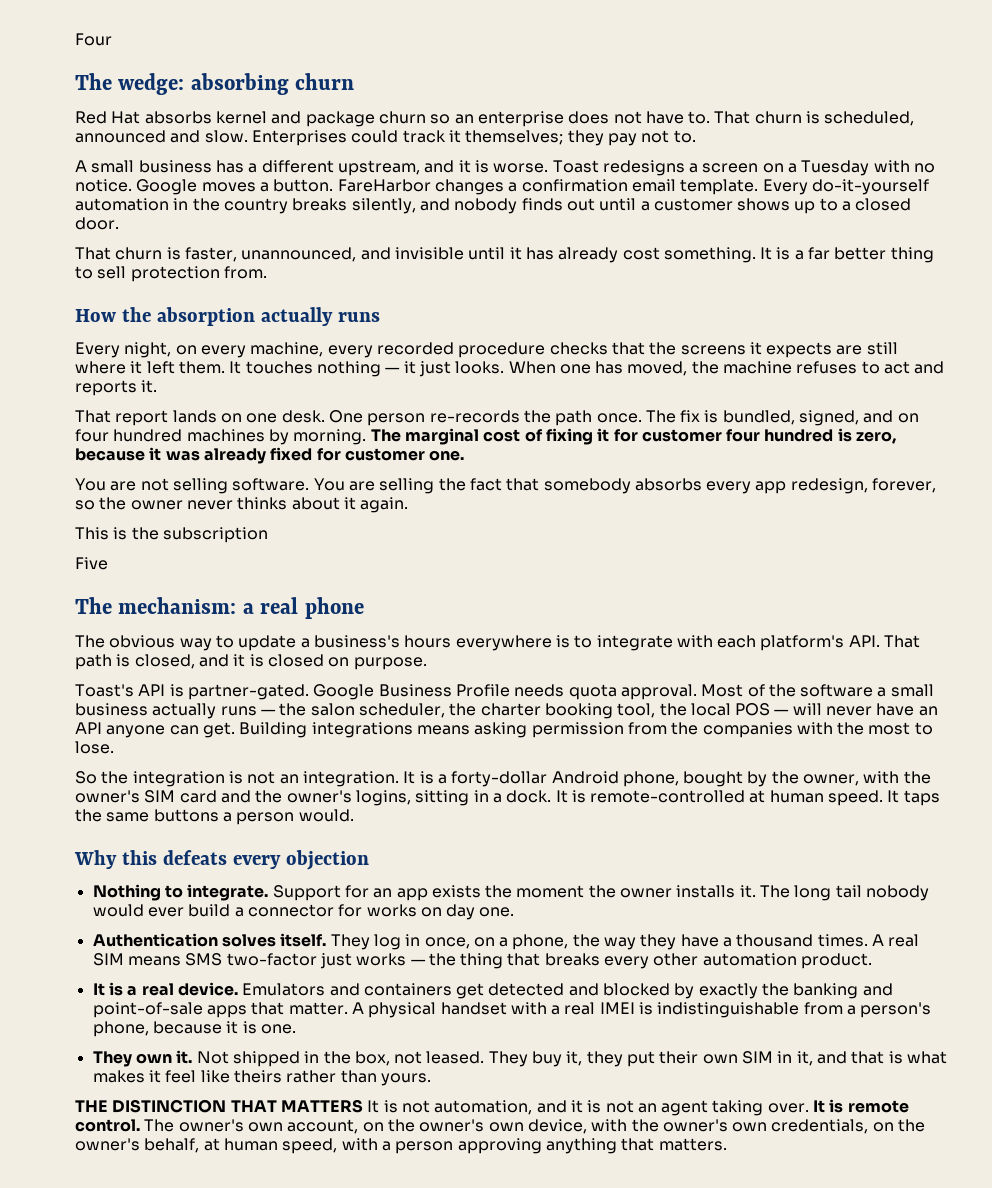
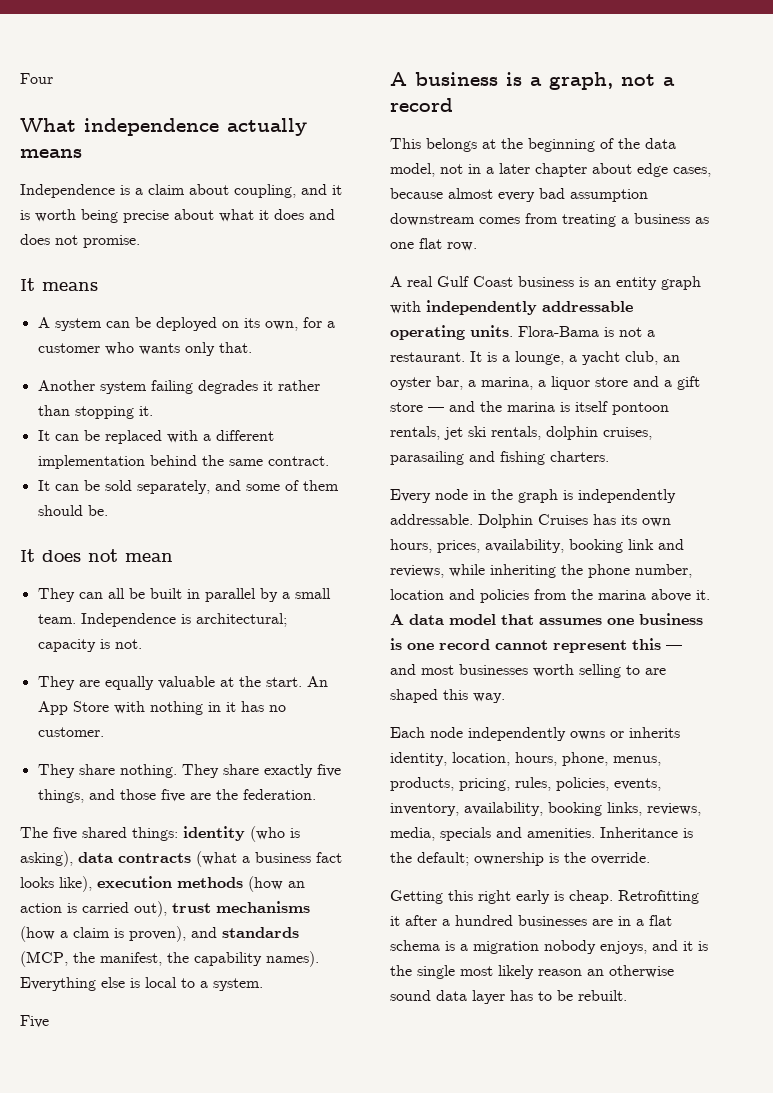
[75,73,355,95] [75,111,915,127] [75,130,696,146] [75,160,936,176] [75,179,929,195] [75,198,912,214] [75,217,119,230] [75,247,934,263] [75,266,267,282] [75,307,380,326] [75,342,898,358] [75,361,945,377] [75,380,158,396] [75,410,919,426] [75,428,897,445] [75,447,465,464] [75,478,937,494] [75,497,409,513] [75,527,268,543] [75,557,108,570] [75,597,364,619] [75,635,921,651] [75,654,427,670] [75,684,934,700] [75,703,938,719] [75,722,933,738] [75,741,114,754] [75,771,931,787] [75,790,940,806] [75,809,354,825] [74,850,369,870] [92,884,930,901] [92,904,515,920] [92,933,920,950] [92,953,873,969] [92,982,893,999] [92,1002,932,1018] [92,1021,296,1037] [92,1050,947,1067] [92,1070,431,1086] [75,1099,909,1116] [75,1119,926,1134] [75,1138,727,1154] The wedge: absorbing churn // Red Hat absorbs kernel and package churn so an enterprise does not have to. That churn is scheduled, announced and slow. Enterprises could track it themselves; they pay not to. // A small business has a different upstream, and it is worse. Toast redesigns a screen on a Tuesday with no notice. Google moves a button. FareHarbor changes a confirmation email template. Every do-it-yourself automation in the country breaks silently, and nobody finds out until a customer shows up to a closed door. // That churn is faster, unannounced, and invisible until it has already cost something. It is a far better thing to sell protection from. // How the absorption actually runs // Every night, on every machine, every recorded procedure checks that the screens it expects are still where it left them. It touches nothing — it just looks. When one has moved, the machine refuses to act and reports it. // That report lands on one desk. One person re-records the path once. The fix is bundled, signed, and on four hundred machines by morning. The marginal cost of fixing it for customer four hundred is zero, because it was already fixed for customer one. // You are not selling software. You are selling the fact that somebody absorbs every app redesign, forever, so the owner never thinks about it again. // This is the subscription // Five // The mechanism: a real phone // The obvious way to update a business's hours everywhere is to integrate with each platform's API. That path is closed, and it is closed on purpose. // Toast's API is partner-gated. Google Business Profile needs quota approval. Most of the software a small business actually runs — the salon scheduler, the charter booking tool, the local POS — will never have an API anyone can get. Building integrations means asking permission from the companies with the most to lose. // So the integration is not an integration. It is a forty-dollar Android phone, bought by the owner, with the owner's SIM card and the owner's logins, sitting in a dock. It is remote-controlled at human speed. It taps the same buttons a person would. // Why this defeats every objection // Nothing to integrate. Support for an app exists the moment the owner installs it. The long tail nobody would ever build a connector for works on day one. // Authentication solves itself. They log in once, on a phone, the way they have a thousand times. A real SIM means SMS two-factor just works — the thing that breaks every other automation product. // It is a real device. Emulators and containers get detected and blocked by exactly the banking and point-of-sale apps that matter. A physical handset with a real IMEI is indistinguishable from a person's phone, because it is one. // They own it. Not shipped in the box, not leased. They buy it, they put their own SIM in it, and that is what makes it feel like theirs rather than yours. // THE DISTINCTION THAT MATTERS It is not automation, and it is not an agent taking over. It is remote control. The owner's own account, on the owner's own device, with the owner's own credentials, on the owner's behalf, at human speed, with a person approving anything that matters. -> [20,118,307,136] [20,149,82,158] [20,184,342,198] [20,209,335,223] [20,234,140,248] [20,278,98,291] [37,317,335,331] [37,342,252,356] [37,380,320,394] [37,405,153,419] [37,430,274,444] [37,455,329,469] [37,480,339,494] [37,505,108,516] [20,549,173,562] [37,588,331,602] [37,613,287,627] [37,639,142,652] [37,676,328,690] [37,701,286,715] [37,727,104,737] [37,764,341,778] [37,789,316,803] [20,826,300,842] [20,851,342,867] [20,876,305,892] [20,901,310,917] [20,926,299,942] [20,951,319,967] [20,977,263,991] [20,1015,49,1028] [390,72,675,90] [390,98,453,112] [390,138,676,152] [390,163,711,177] [390,188,648,202] [390,213,709,227] [390,238,477,251] [390,276,701,290] [390,300,633,315] [390,325,655,340] [390,351,680,365] [390,376,700,390] [390,401,669,415] [390,426,652,440] [390,451,609,465] [390,489,676,503] [390,514,671,528] [390,539,684,553] [390,564,692,578] [390,589,710,603] [390,613,703,625] [390,638,682,653] [390,664,666,678] [390,689,505,703] [390,727,680,741] [390,752,661,766] [390,777,661,791] [390,802,701,816] [390,827,693,841] [390,852,650,866] [390,890,699,904] [390,915,672,926] [390,940,708,954] [390,965,674,979] [390,990,627,1004] What independence actually means // Independence is a claim about coupling, and it is worth being precise about what it does and does not promise. // It means // A system can be deployed on its own, for a customer who wants only that. // Another system failing degrades it rather than stopping it. // It can be replaced with a different implementation behind the same contract. // It can be sold separately, and some of them should be. // It does not mean // They can all be built in parallel by a small team. Independence is architectural; capacity is not. // They are equally valuable at the start. An App Store with nothing in it has no customer. // They share nothing. They share exactly five things, and those five are the federation. // The five shared things: identity (who is asking), data contracts (what a business fact looks like), execution methods (how an action is carried out), trust mechanisms (how a claim is proven), and standards (MCP, the manifest, the capability names). Everything else is local to a system. // Five // A business is a graph, not a record // This belongs at the beginning of the data model, not in a later chapter about edge cases, because almost every bad assumption downstream comes from treating a business as one flat row. // A real Gulf Coast business is an entity graph with independently addressable operating units. Flora-Bama is not a restaurant. It is a lounge, a yacht club, an oyster bar, a marina, a liquor store and a gift store — and the marina is itself pontoon rentals, jet ski rentals, dolphin cruises, parasailing and fishing charters. // Every node in the graph is independently addressable. Dolphin Cruises has its own hours, prices, availability, booking link and reviews, while inheriting the phone number, location and policies from the marina above it. A data model that assumes one business is one record cannot represent this — and most businesses worth selling to are shaped this way. // Each node independently owns or inherits identity, location, hours, phone, menus, products, pricing, rules, policies, events, inventory, availability, booking links, reviews, media, specials and amenities. Inheritance is the default; ownership is the override. // Getting this right early is cheap. Retrofitting it after a hundred businesses are in a flat schema is a migration nobody enjoys, and it is the single most likely reason an otherwise sound data layer has to be rebuilt.

